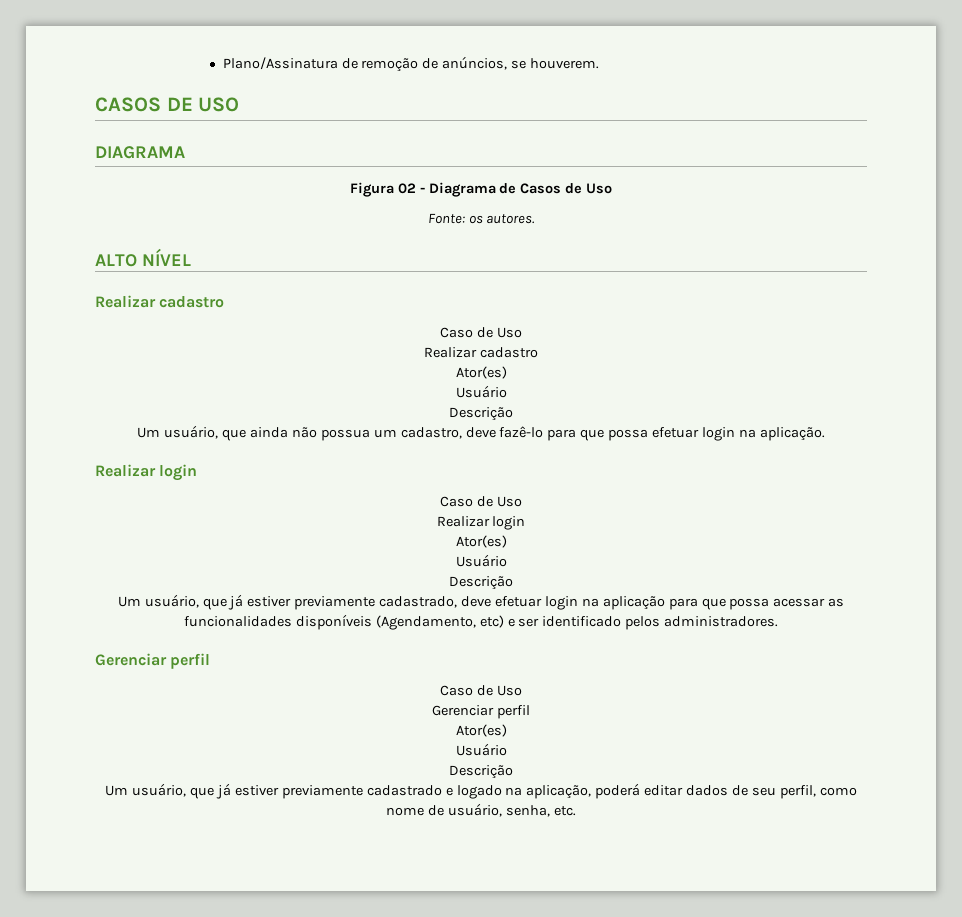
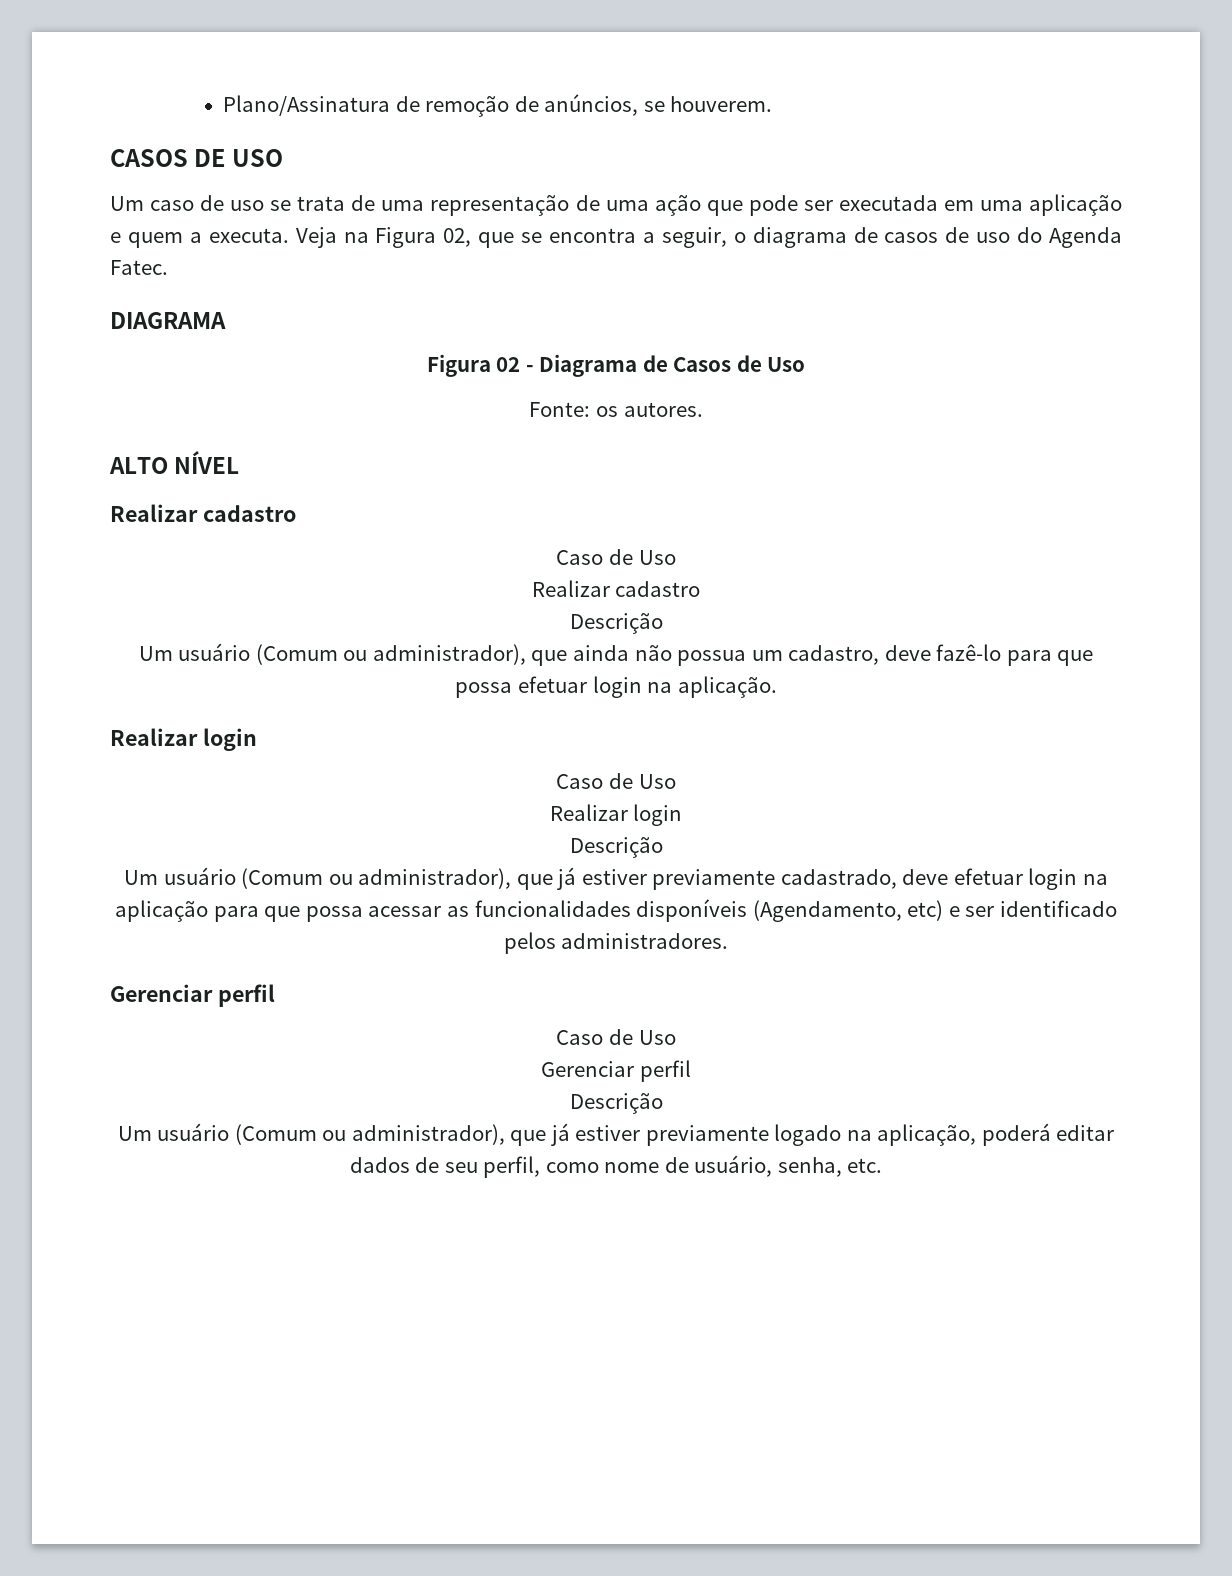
(240, 104) none -> [110,194,1122,216] [110,227,1122,248] [110,260,168,275] // Um caso de uso se trata de uma representação de uma ação que pode ser executada em uma aplicação e quem a executa. Veja na Figura 02, que se encontra a seguir, o diagrama de casos de uso do Agenda Fatec.
[455,366,507,379] [455,385,507,398] [449,407,513,421] [137,425,219,439] // Ator(es) // Usuário // Descrição // Um usuário, -> [569,613,663,634] [138,643,526,665] // Descrição // Um usuário (Comum ou administrador),
[455,535,507,548] [455,554,507,567] [449,576,513,590] [117,594,199,608] // Ator(es) // Usuário // Descrição // Um usuário, -> [569,837,663,858] [124,867,512,889] // Descrição // Um usuário (Comum ou administrador),
[455,724,507,737] [455,743,507,756] [449,765,513,779] [105,783,453,799] // Ator(es) // Usuário // Descrição // Um usuário, que já estiver previamente cadastrado e -> [569,1093,663,1114] [117,1123,769,1146] // Descrição // Um usuário (Comum ou administrador), que já estiver previamente

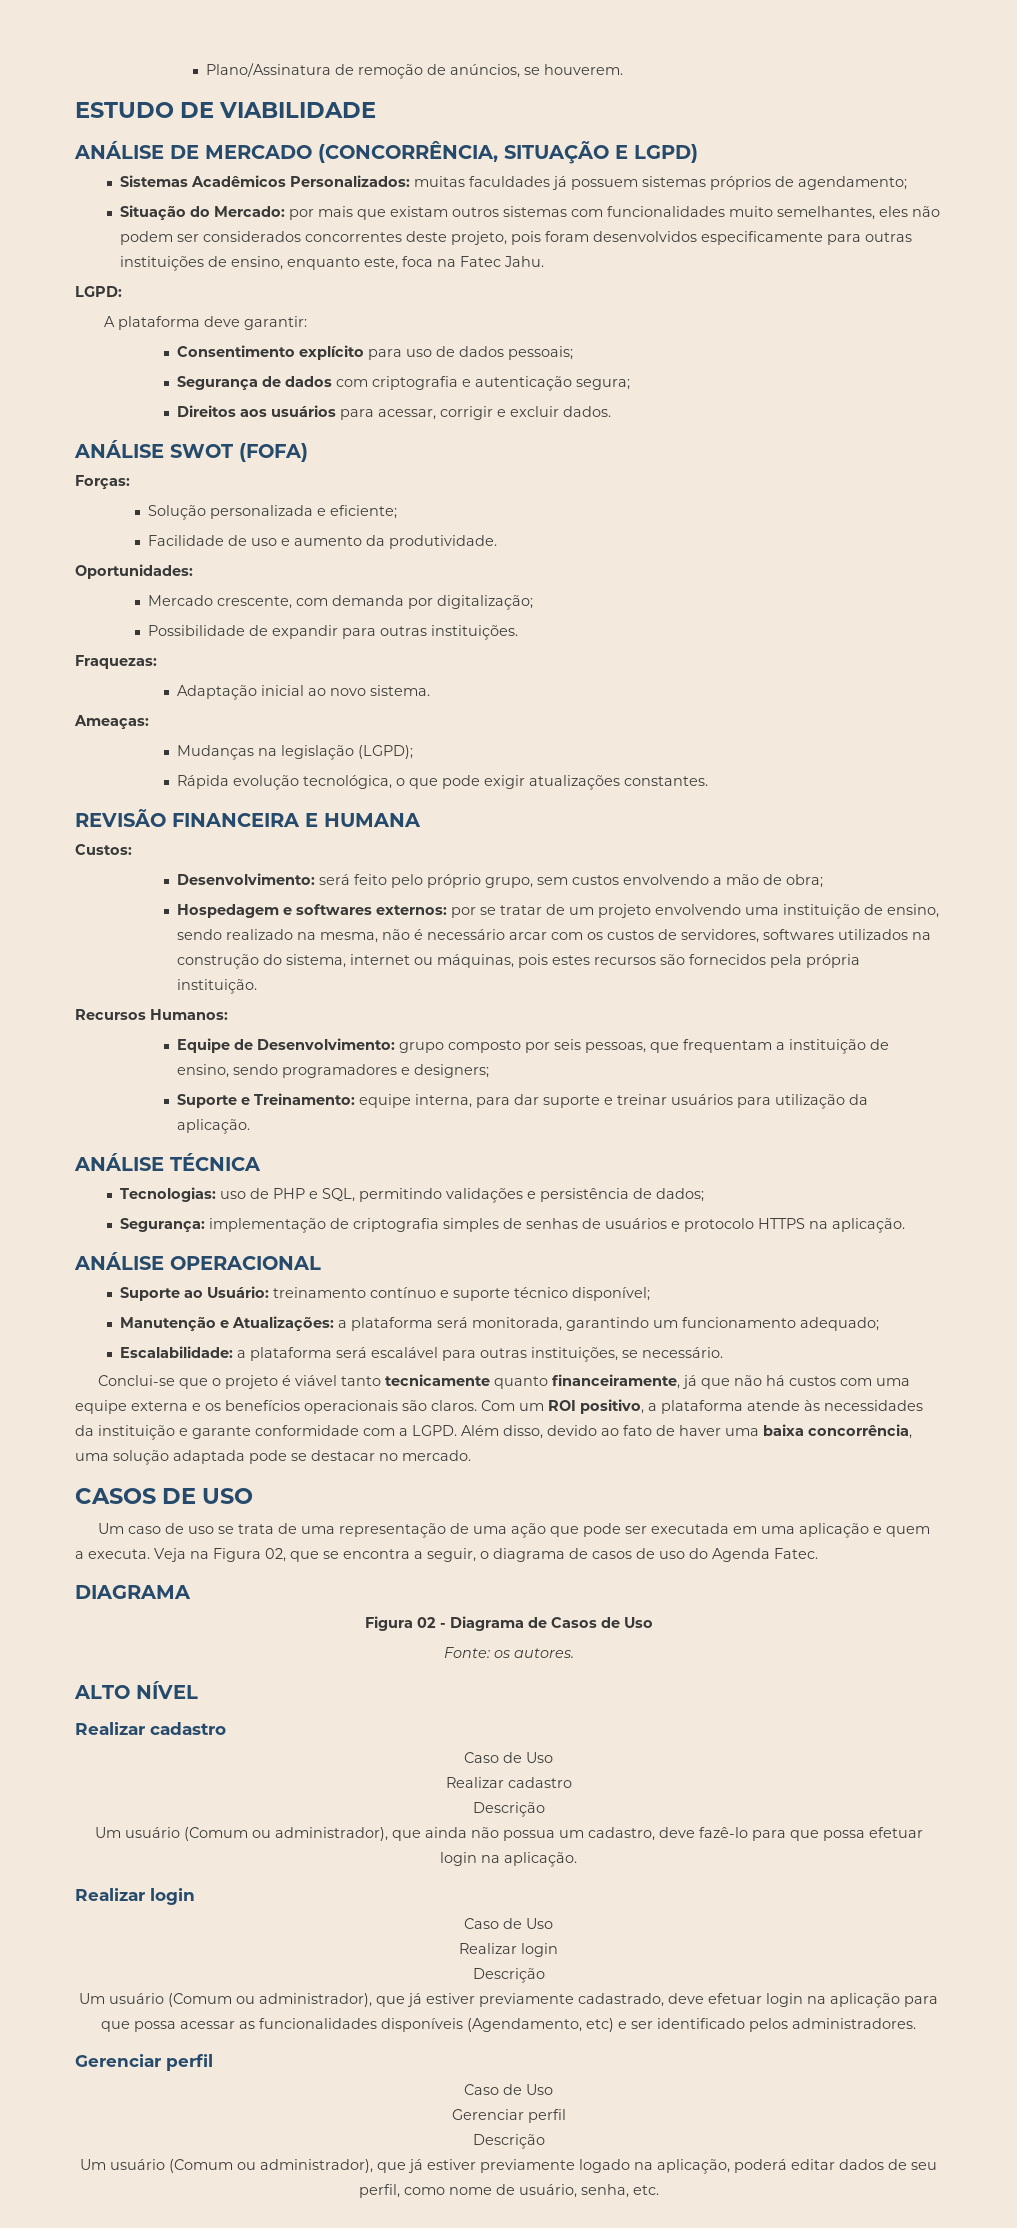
(773, 104) none -> [75,102,377,118] [74,141,698,164] [119,175,907,190] [119,205,940,221] [119,231,912,245] [119,256,544,271] [75,286,122,297] [103,316,307,330] [177,345,574,360] [177,376,631,391] [177,405,612,420] [74,440,308,462] [75,475,130,490] [148,505,398,520] [148,535,498,549] [75,564,193,579] [148,595,534,610] [148,625,519,640] [75,655,157,669] [177,685,431,700] [74,715,149,730] [177,745,414,760] [177,775,709,790] [75,809,421,827] [75,844,132,855] [177,873,824,888] [177,904,940,919] [177,929,932,943] [177,954,861,969] [177,979,258,994] [75,1009,228,1020] [177,1038,890,1054] [177,1064,490,1078] [177,1093,869,1109] [177,1119,251,1134] [74,1153,261,1171] [119,1187,704,1203] [119,1218,905,1233] [74,1252,321,1270] [119,1286,650,1301] [119,1316,879,1332] [119,1346,723,1362] [98,1374,911,1389] [75,1399,923,1414] [75,1424,912,1440] [75,1450,471,1465] // ESTUDO DE VIABILIDADE // ANÁLISE DE MERCADO (CONCORRÊNCIA, SITUAÇÃO E LGPD) // Sistemas Acadêmicos Personalizados: muitas faculdades já possuem sistemas próprios de agendamento; // Situação do Mercado: por mais que existam outros sistemas com funcionalidades muito semelhantes, eles não podem ser considerados concorrentes deste projeto, pois foram desenvolvidos especificamente para outras instituições de ensino, enquanto este, foca na Fatec Jahu. // LGPD: // A plataforma deve garantir: // Consentimento explícito para uso de dados pessoais; // Segurança de dados com criptografia e autenticação segura; // Direitos aos usuários para acessar, corrigir e excluir dados. // ANÁLISE SWOT (FOFA) // Forças: // Solução personalizada e eficiente; // Facilidade de uso e aumento da produtividade. // Oportunidades: // Mercado crescente, com demanda por digitalização; // Possibilidade de expandir para outras instituições. // Fraquezas: // Adaptação inicial ao novo sistema. // Ameaças: // Mudanças na legislação (LGPD); // Rápida evolução tecnológica, o que pode exigir atualizações constantes. // REVISÃO FINANCEIRA E HUMANA // Custos: // Desenvolvimento: será feito pelo próprio grupo, sem custos envolvendo a mão de obra; // Hospedagem e softwares externos: por se tratar de um projeto envolvendo uma instituição de ensino, sendo realizado na mesma, não é necessário arcar com os custos de servidores, softwares utilizados na construção do sistema, internet ou máquinas, pois estes recursos são fornecidos pela própria instituição. // Recursos Humanos: // Equipe de Desenvolvimento: grupo composto por seis pessoas, que frequentam a instituição de ensino, sendo programadores e designers; // Suporte e Treinamento: equipe interna, para dar suporte e treinar usuários para utilização da aplicação. // ANÁLISE TÉCNICA // Tecnologias: uso de PHP e SQL, permitindo validações e persistência de dados; // Segurança: implementação de criptografia simples de senhas de usuários e protocolo HTTPS na aplicação. // ANÁLISE OPERACIONAL // Suporte ao Usuário: treinamento contínuo e suporte técnico disponível; // Manutenção e Atualizações: a plataforma será monitorada, garantindo um funcionamento adequado; // Escalabilidade: a plataforma será escalável para outras instituições, se necessário. // Conclui-se que o projeto é viável tanto tecnicamente quanto financeiramente, já que não há custos com uma equipe externa e os benefícios operacionais são claros. Com um ROI positivo, a plataforma atende às necessidades da instituição e garante conformidade com a LGPD. Além disso, devido ao fato de haver uma baixa concorrência, uma solução adaptada pode se destacar no mercado.

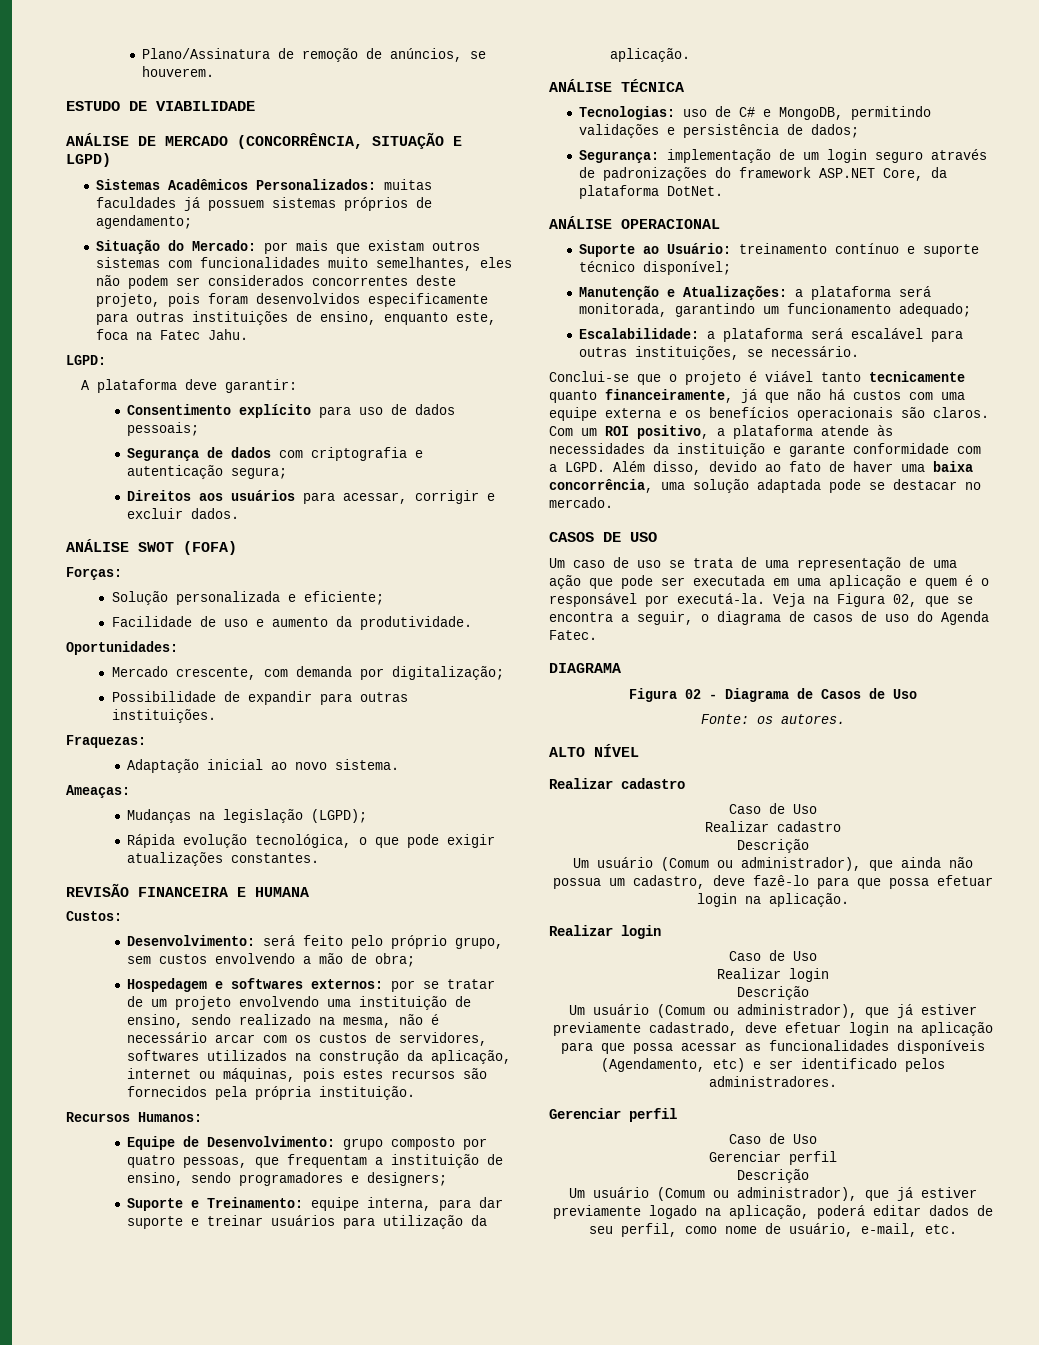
[263,954,347,968] do sistema, -> [406,1050,511,1064] da aplicação,
[554,1039,582,1050] seis -> [126,1155,175,1168] quatro
[272,1188,355,1202] PHP e SQL, -> [739,107,844,120] C# e MongoDB,
[352,1218,905,1233] criptografia simples de senhas de usuários e protocolo HTTPS na aplicação. -> [803,149,988,163] [579,167,948,181] [579,185,724,199] um login seguro através de padronizações do framework ASP.NET Core, da plataforma DotNet.
[75,1549,150,1559] a executa. -> [965,575,989,586] [549,593,765,607] é o responsável por executá-la.
[580,2184,629,2198] senha, -> [860,1223,917,1237] e-mail,

